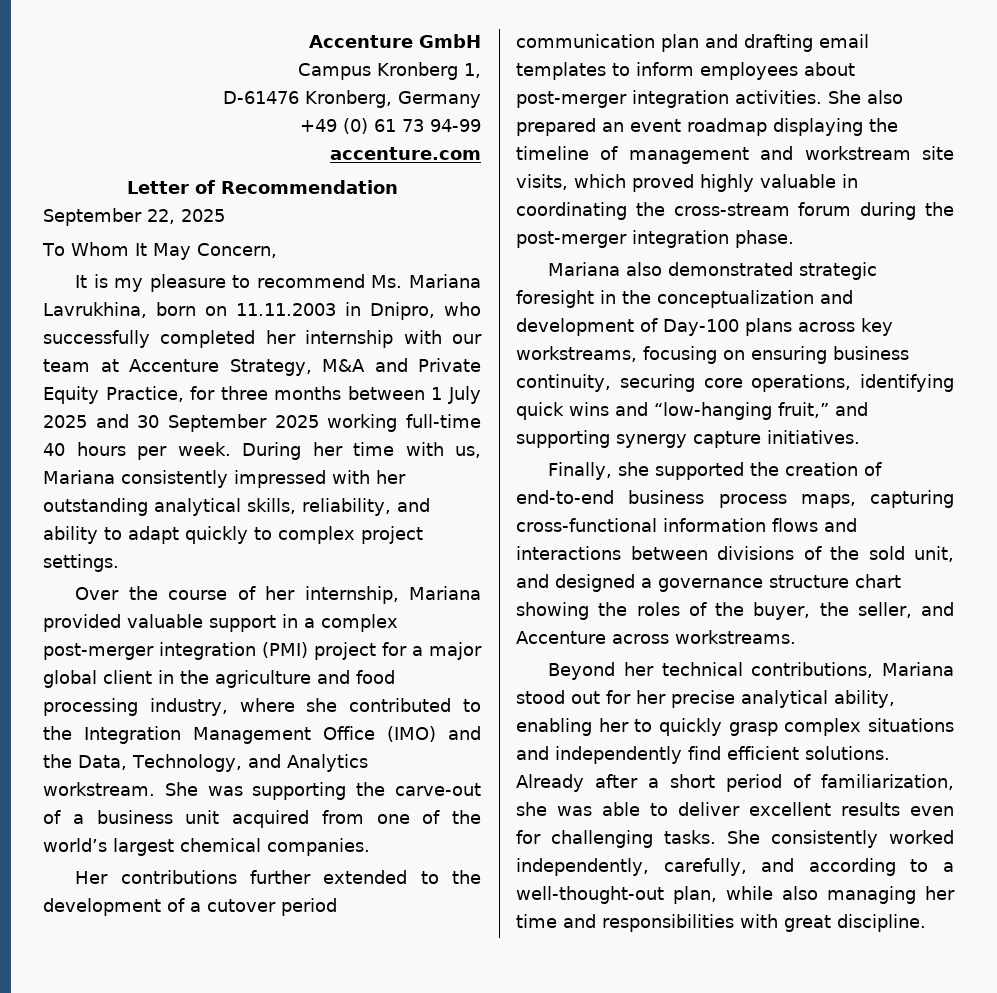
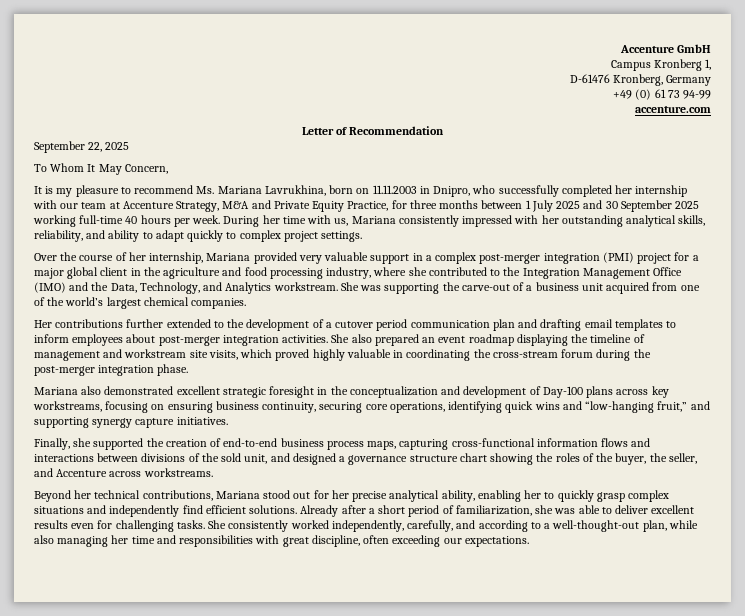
(121, 623) none -> [298,255,322,264] very
(794, 269) none -> [176,386,220,395] excellent
[837,914,926,932] discipline. -> [311,535,529,547] discipline, often exceeding our expectations.

